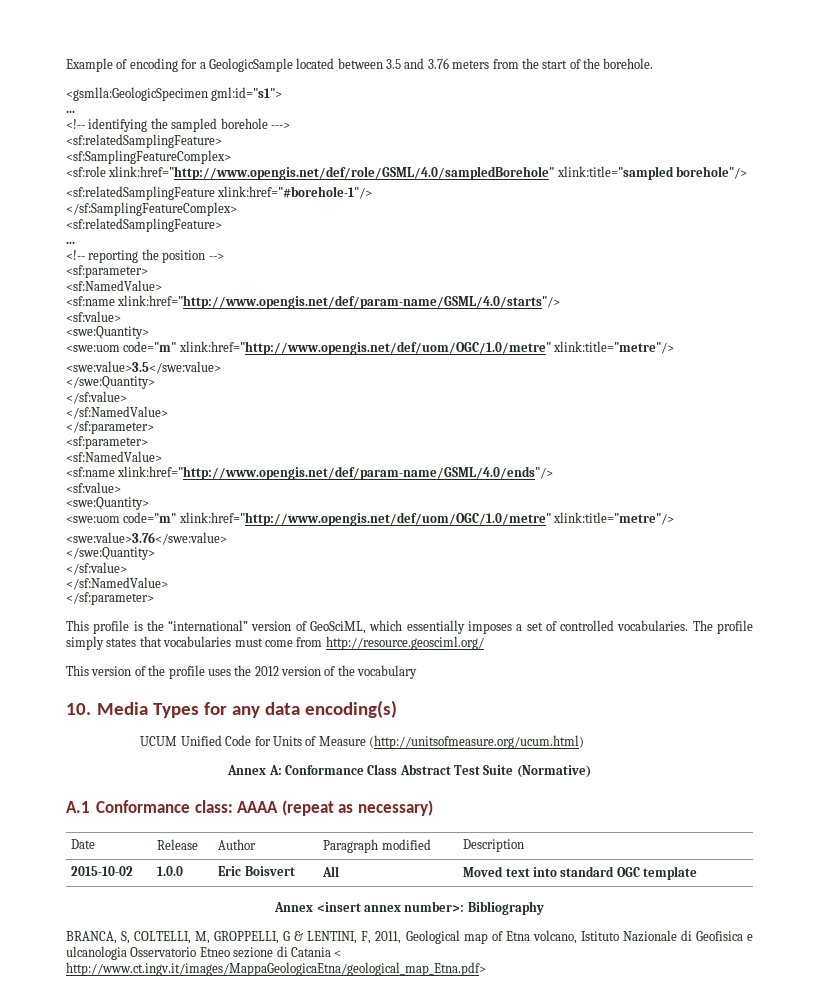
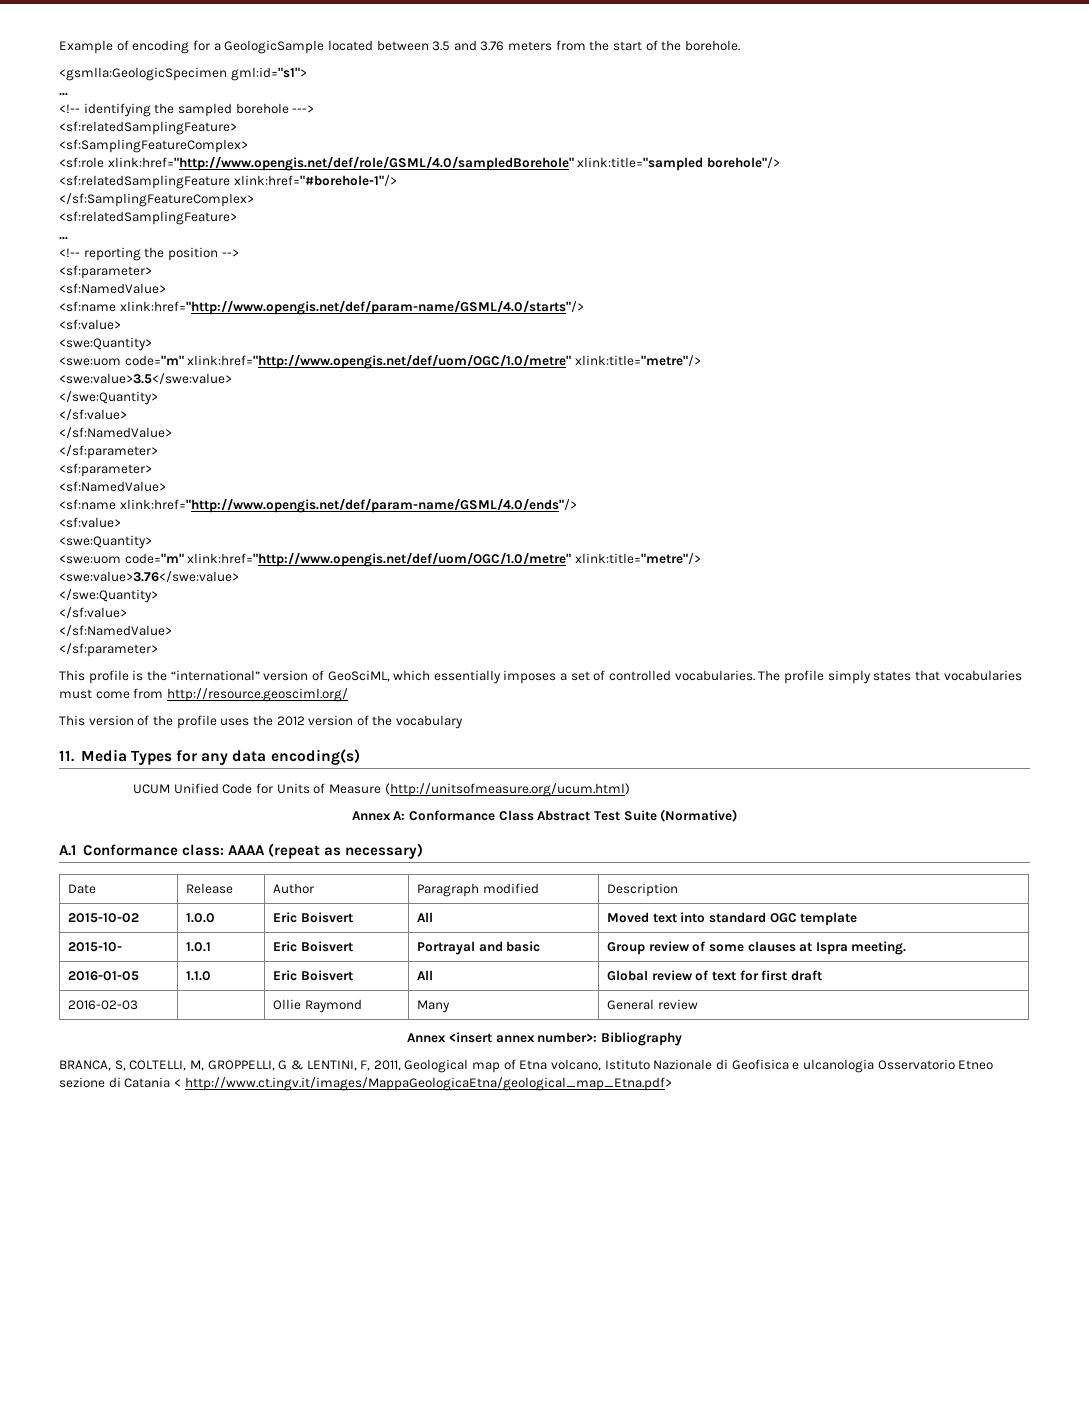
[66,703,91,715] 10. -> [59,750,74,762] 11.
(698, 873) none -> [67,942,122,952] [185,942,211,952] [272,941,353,952] [416,941,541,955] [606,941,907,955] [67,971,139,981] [185,971,211,981] [272,970,353,981] [416,970,433,980] [606,970,822,981] [67,1000,138,1010] [272,999,362,1013] [416,1000,450,1013] [606,999,698,1010] // 2015-10- | 1.0.1 | Eric Boisvert | Portrayal and basic | Group review of some clauses at Ispra meeting. // 2016-01-05 | 1.1.0 | Eric Boisvert | All | Global review of text for first draft // 2016-02-03 | | Ollie Raymond | Many | General review

